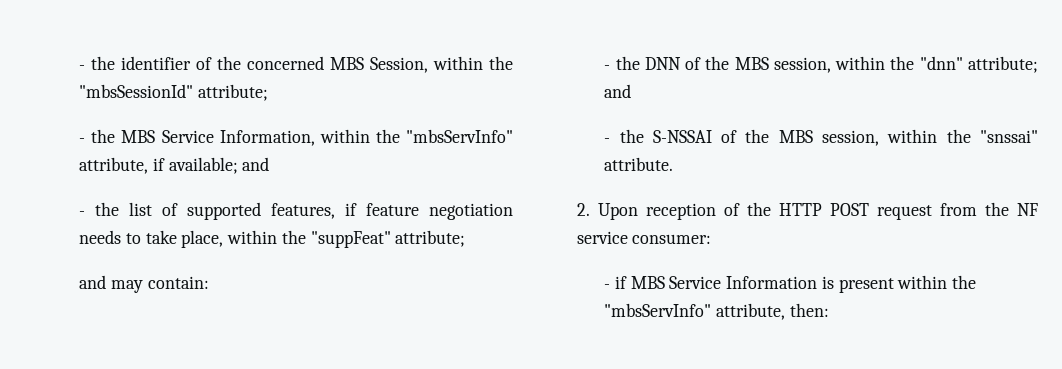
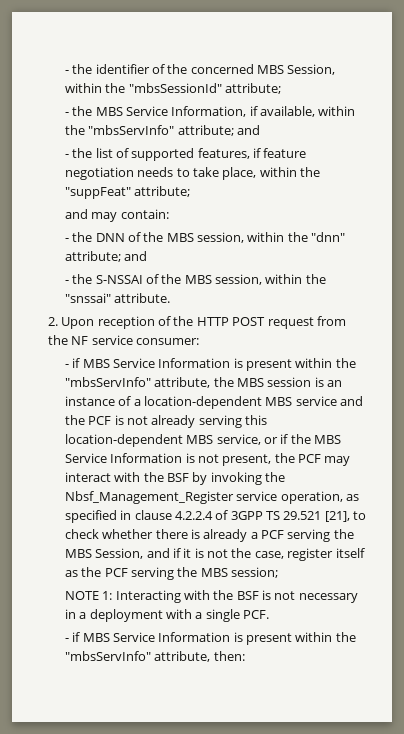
[319,129,513,143] [79,157,238,174] within the "mbsServInfo" attribute, if available; -> [249,106,356,117] [64,125,234,136] if available, within the "mbsServInfo" attribute;
(712, 239) none -> [64,358,356,371] [64,377,343,388] [64,396,364,409] [64,415,268,428] [64,434,342,447] [64,453,351,466] [64,472,286,485] [64,491,359,504] [64,510,367,523] [64,529,354,542] [64,548,365,561] [64,567,279,580] [64,590,358,603] [64,609,270,622] // - if MBS Service Information is present within the "mbsServInfo" attribute, the MBS session is an instance of a location-dependent MBS service and the PCF is not already serving this location-dependent MBS service, or if the MBS Service Information is not present, the PCF may interact with the BSF by invoking the Nbsf_Management_Register service operation, as specified in clause 4.2.2.4 of 3GPP TS 29.521 [21], to check whether there is already a PCF serving the MBS Session, and if it is not the case, register itself as the PCF serving the MBS session; // NOTE 1: Interacting with the BSF is not necessary in a deployment with a single PCF.

